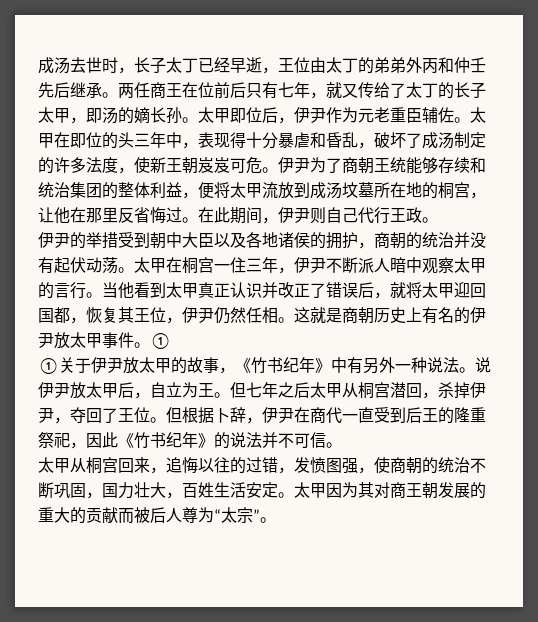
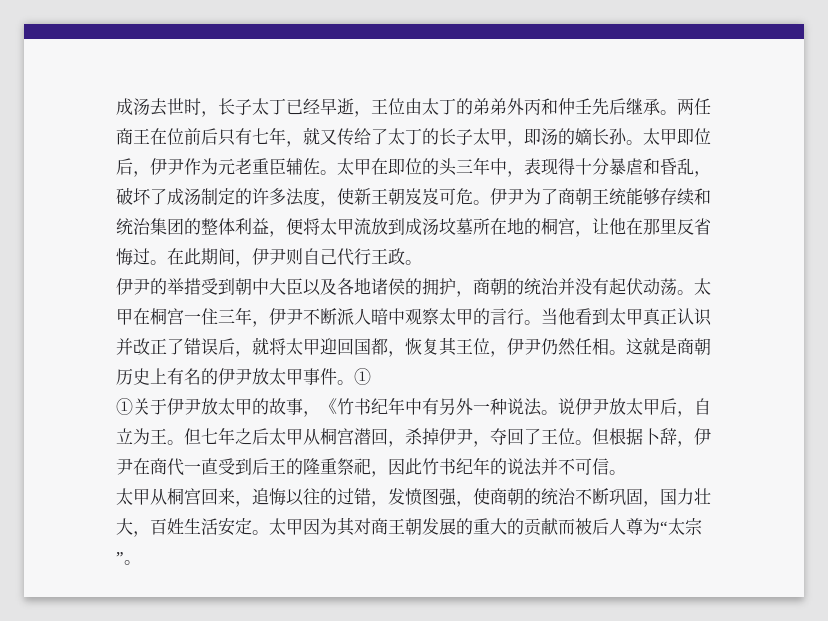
[315,358,331,373] 》 -> (405, 406) none
[118,432,214,449] 《竹书纪年》 -> [422,457,490,475] 竹书纪年

